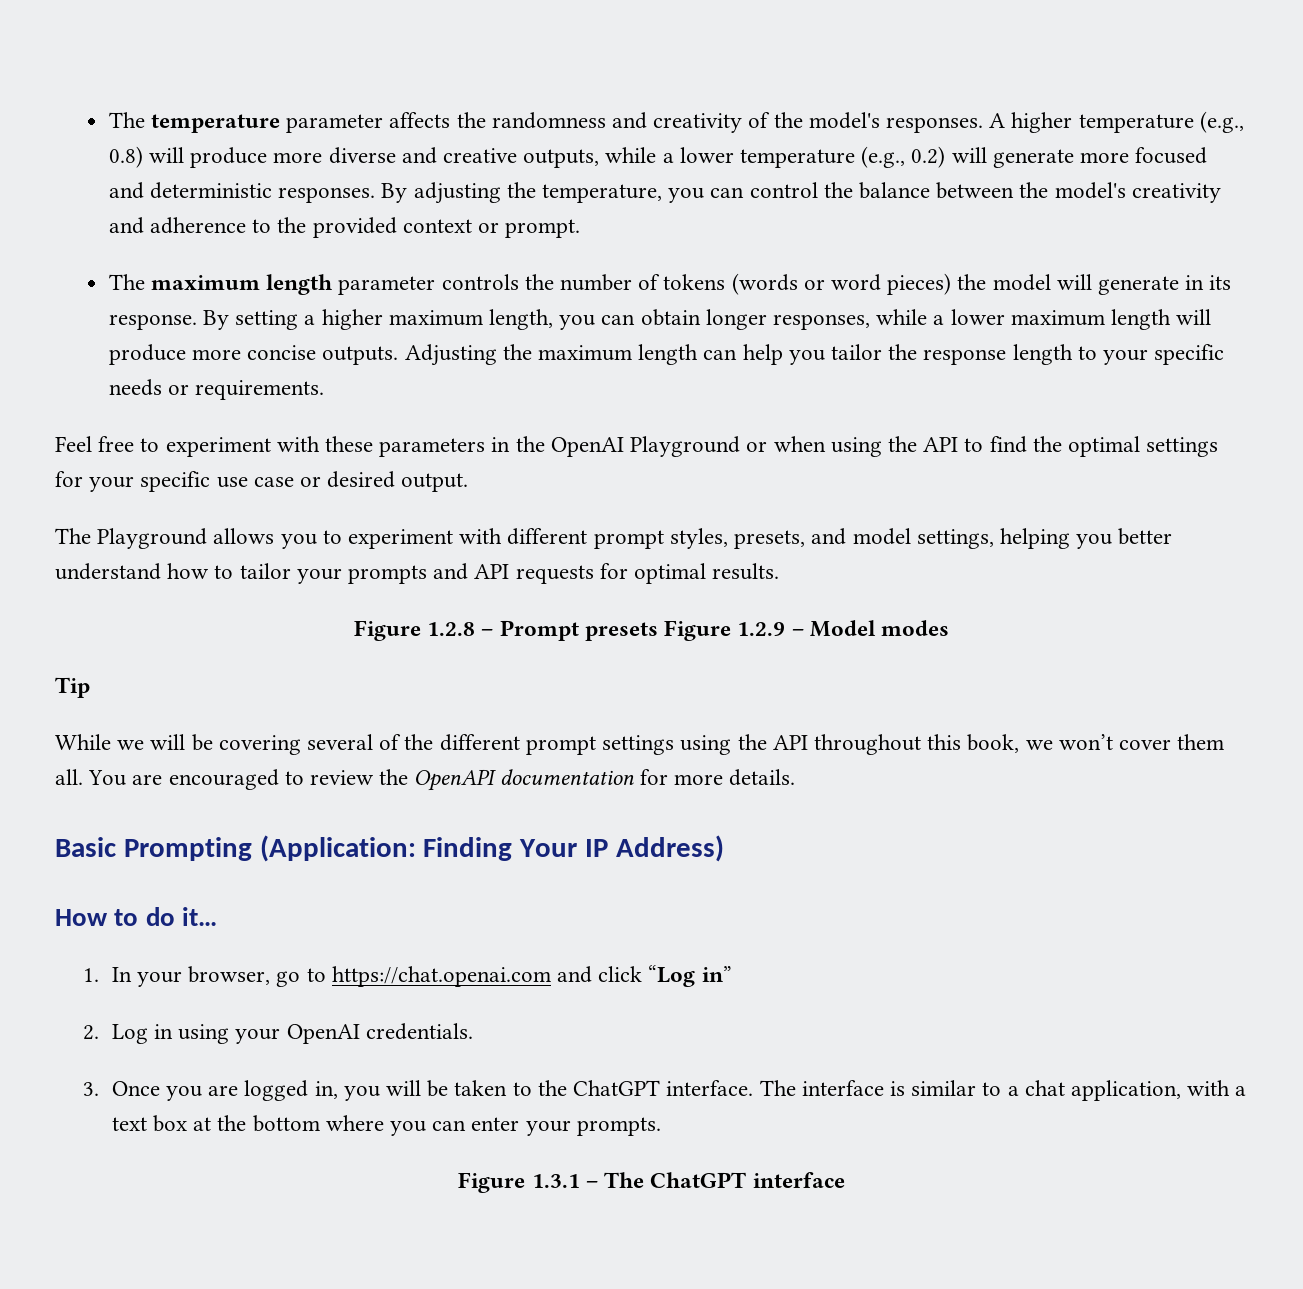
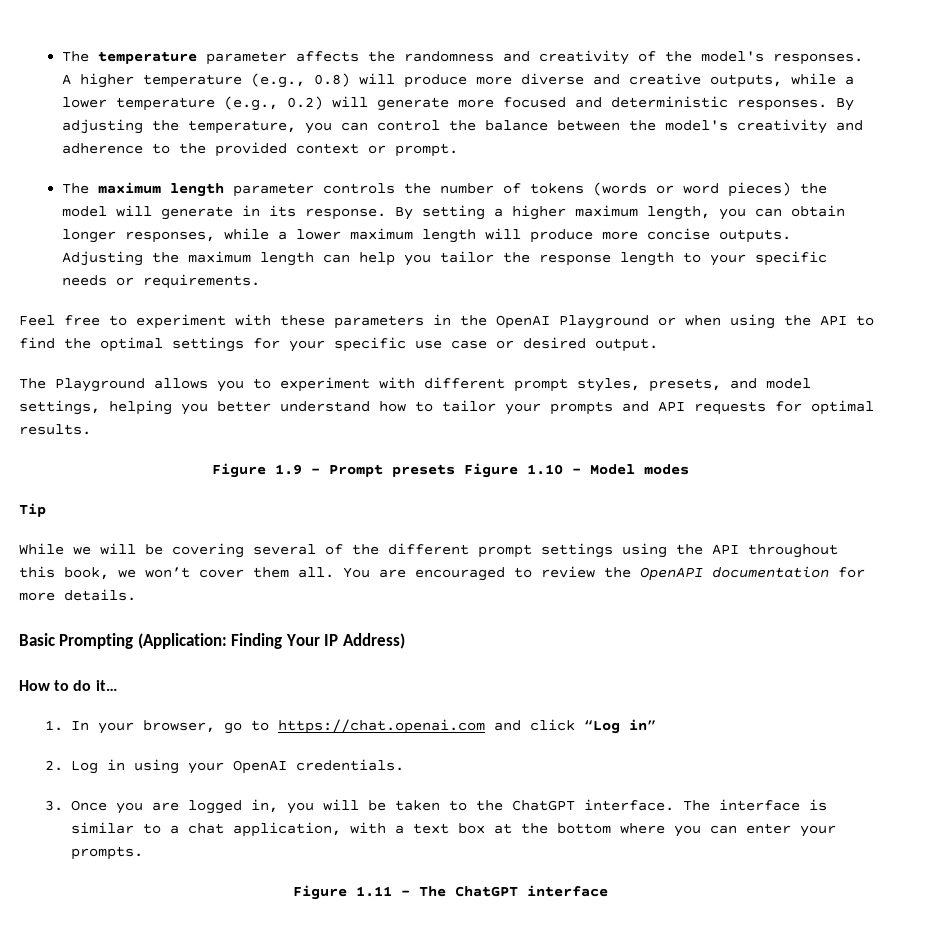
[427,622,476,636] 1.2.8 -> [274,464,302,475] 1.9
[737,622,786,636] 1.2.9 -> [526,464,563,475] 1.10
[531,1174,580,1188] 1.3.1 -> [355,886,392,897] 1.11

